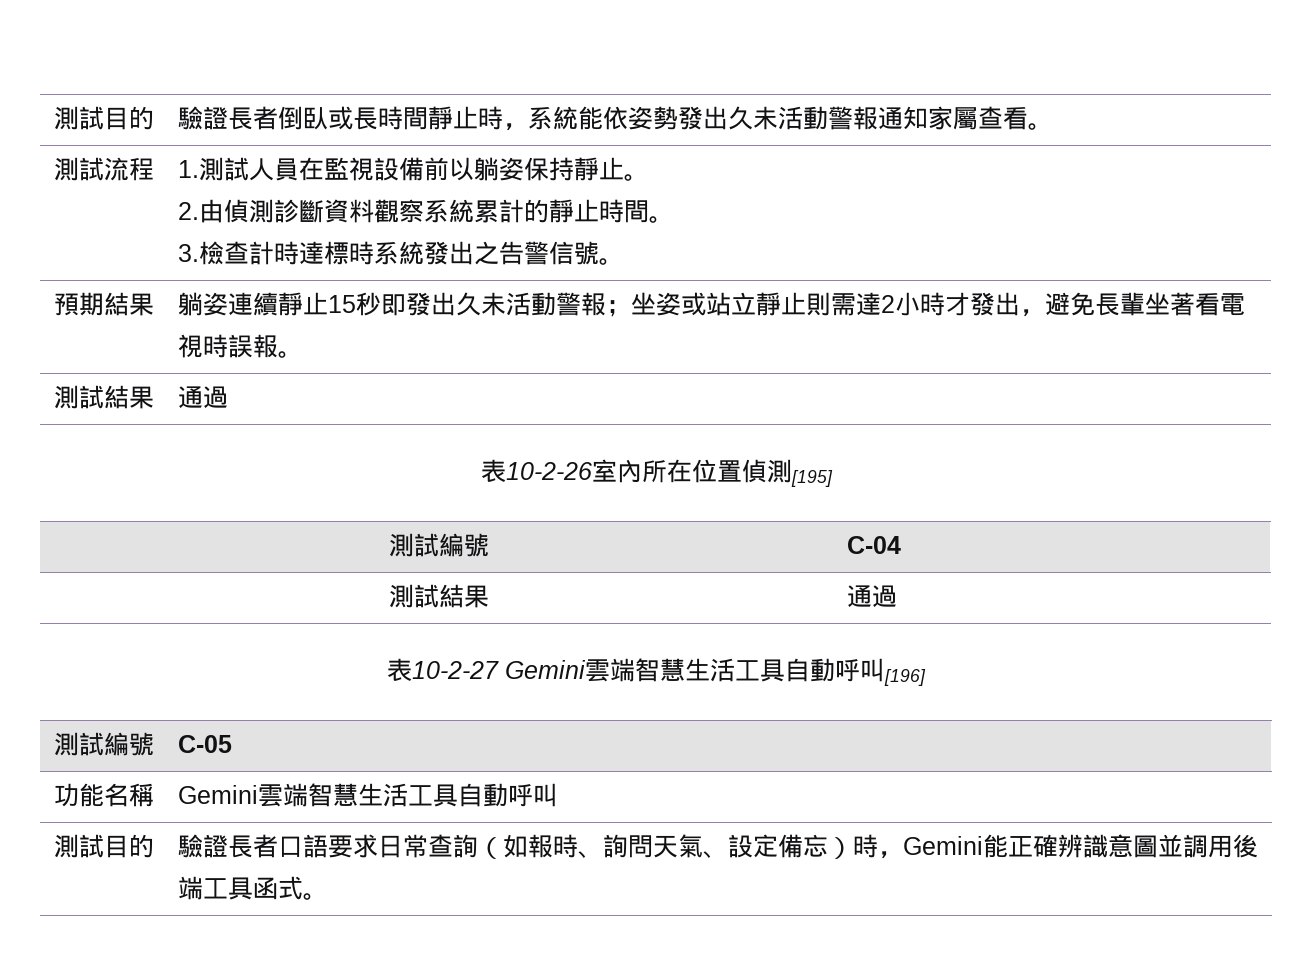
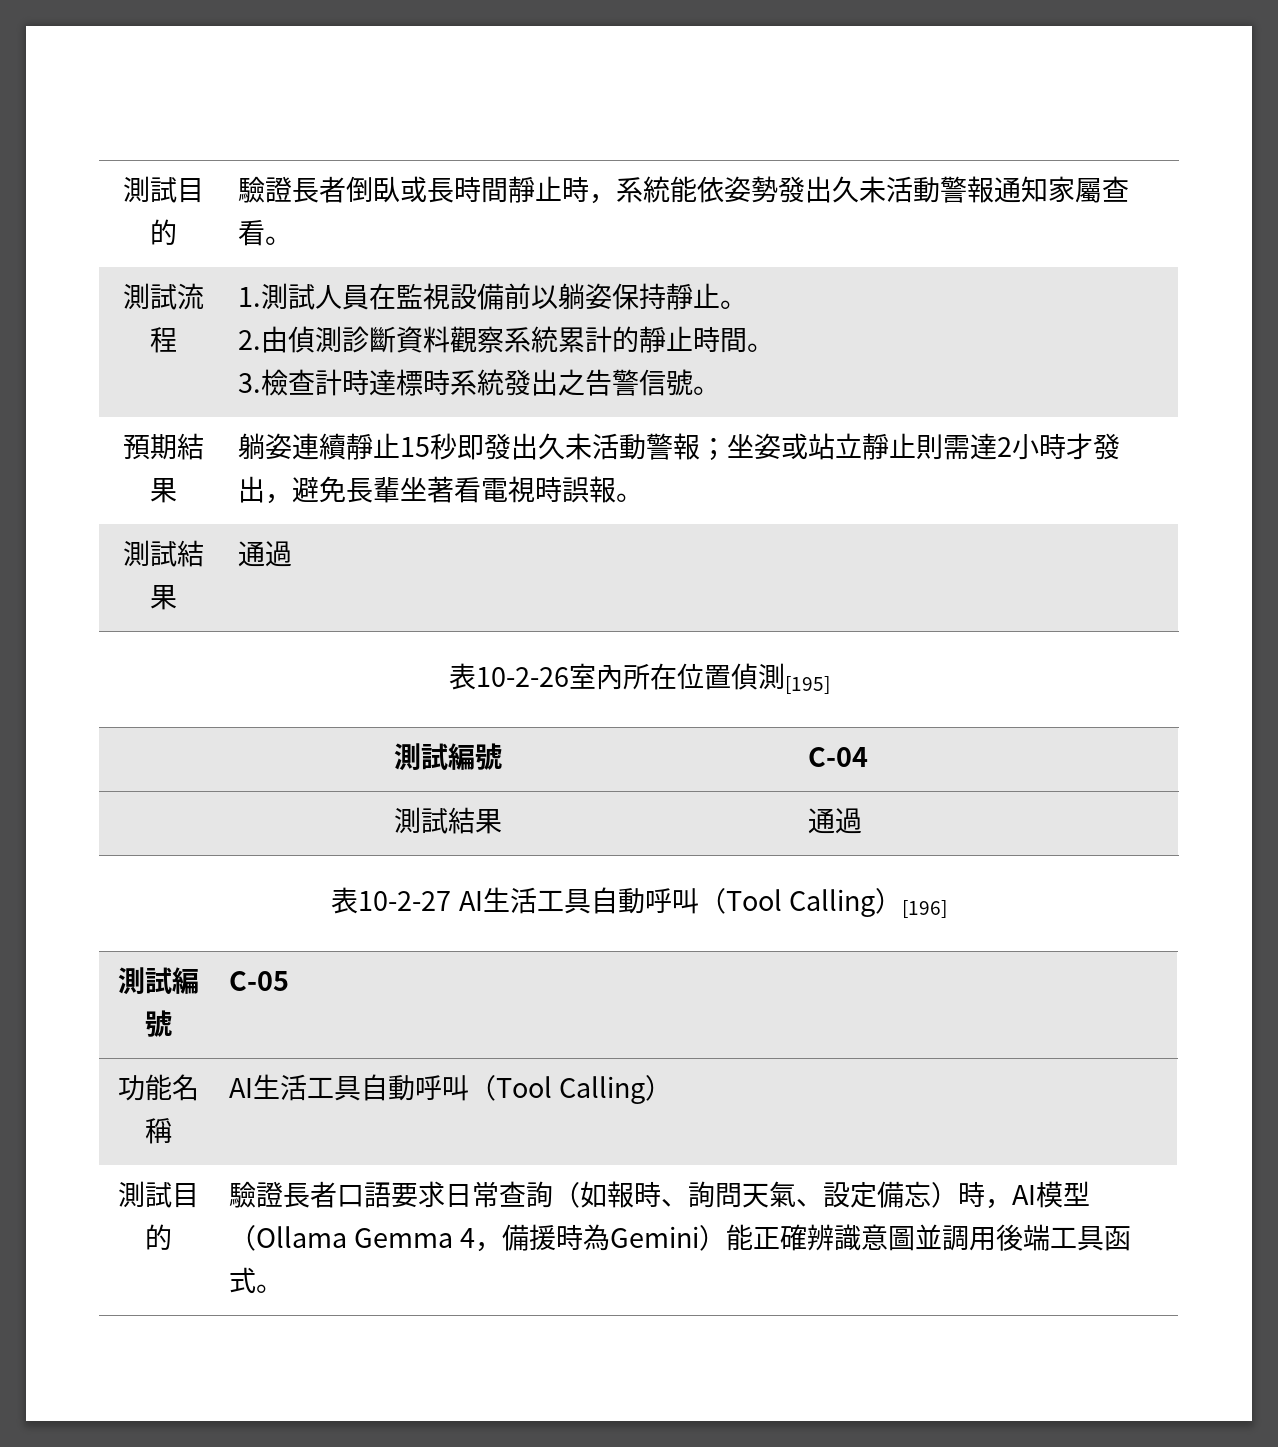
[505,658,885,682] Gemini雲端智慧生活工具自動呼叫 -> [458,887,902,917] AI生活工具自動呼叫（Tool Calling）
[177,783,558,807] Gemini雲端智慧生活工具自動呼叫 -> [228,1074,672,1104] AI生活工具自動呼叫（Tool Calling）
[902,836,983,855] Gemini -> [1011,1181,1090,1208] [228,1224,727,1252] AI模型（Ollama Gemma 4，備援時為Gemini）

